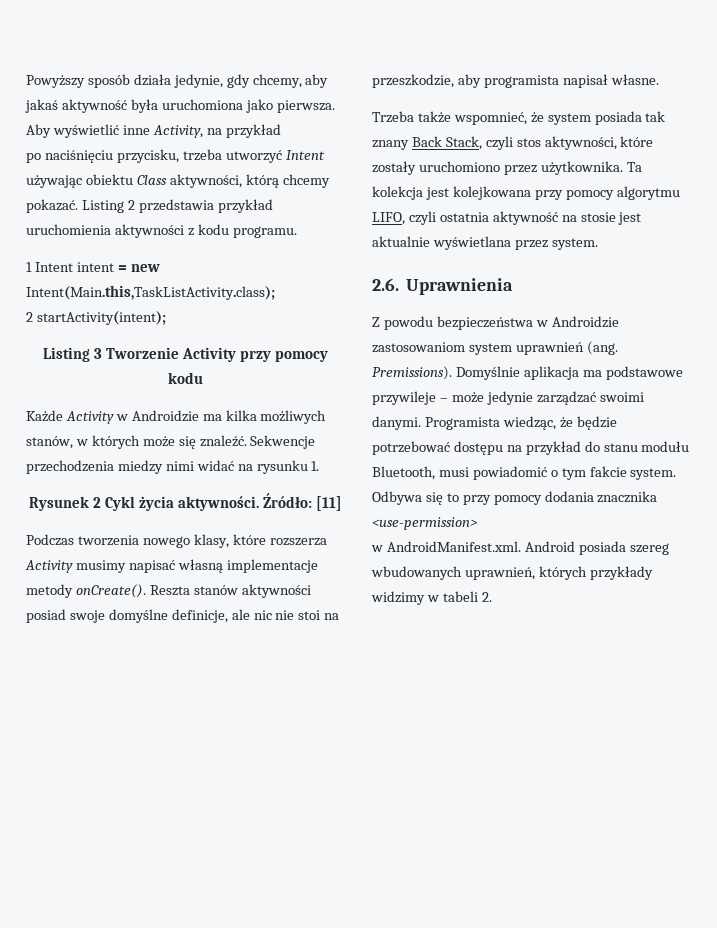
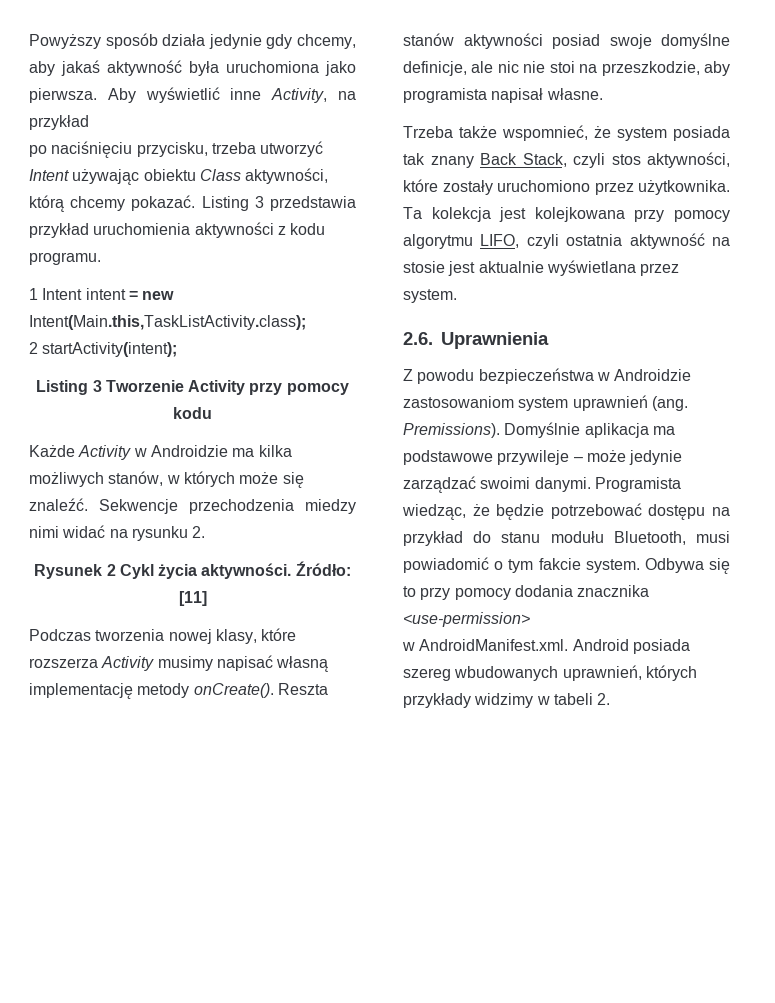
[173,74,223,88] jedynie, -> [208,34,262,49] jedynie
[127,200,135,210] 2 -> [254,196,264,208] 3
[311,461,320,471] 1. -> [192,526,206,538] 2.
[142,536,190,548] nowego -> [168,629,212,644] nowej
[226,559,318,573] implementacje -> [29,683,133,699] implementację

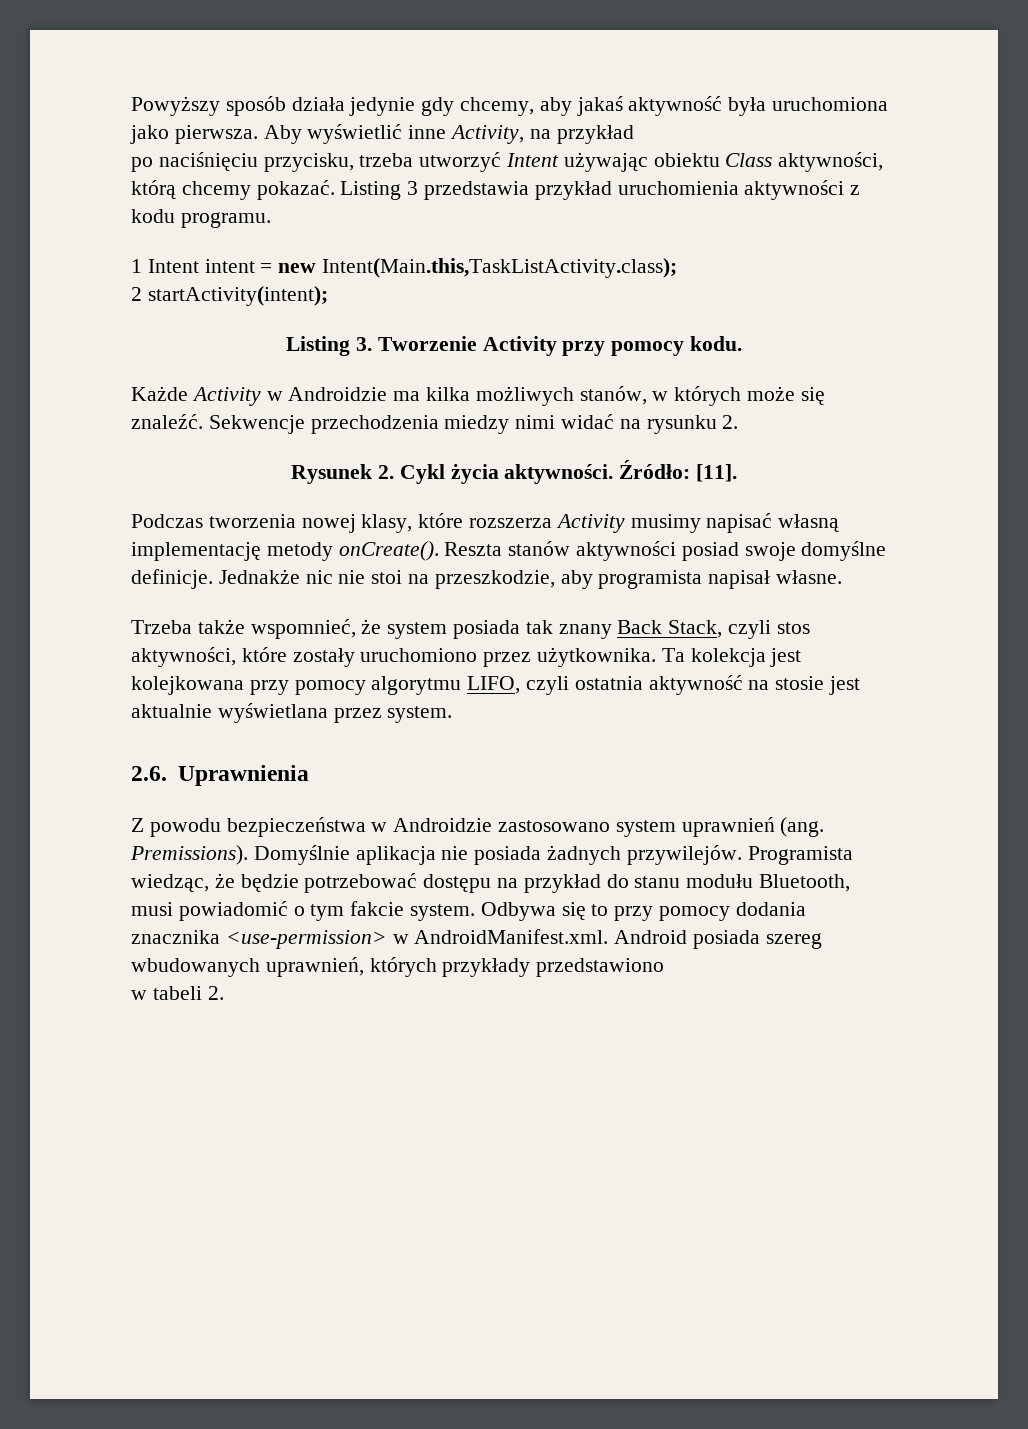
[92,380,102,392] 3 -> [355,337,372,351] 3.
[173,407,212,419] kodu -> [689,336,742,351] kodu.
[106,564,116,576] 2 -> [377,465,394,479] 2.
[178,591,207,606] [11] -> [695,464,737,482] [11].
[403,61,494,76] definicje, ale -> [131,569,300,589] definicje. Jednakże
[403,396,514,408] zastosowaniom -> [498,820,611,832] zastosowano
[652,426,675,435] [403,450,683,465] [403,476,591,493] ma podstawowe przywileje – może jedynie zarządzać swoimi danymi. -> [441,845,742,865] nie posiada żadnych przywilejów.
(530, 619) // -> (387, 939) none
[474,693,534,708] widzimy -> [536,958,665,977] przedstawiono //

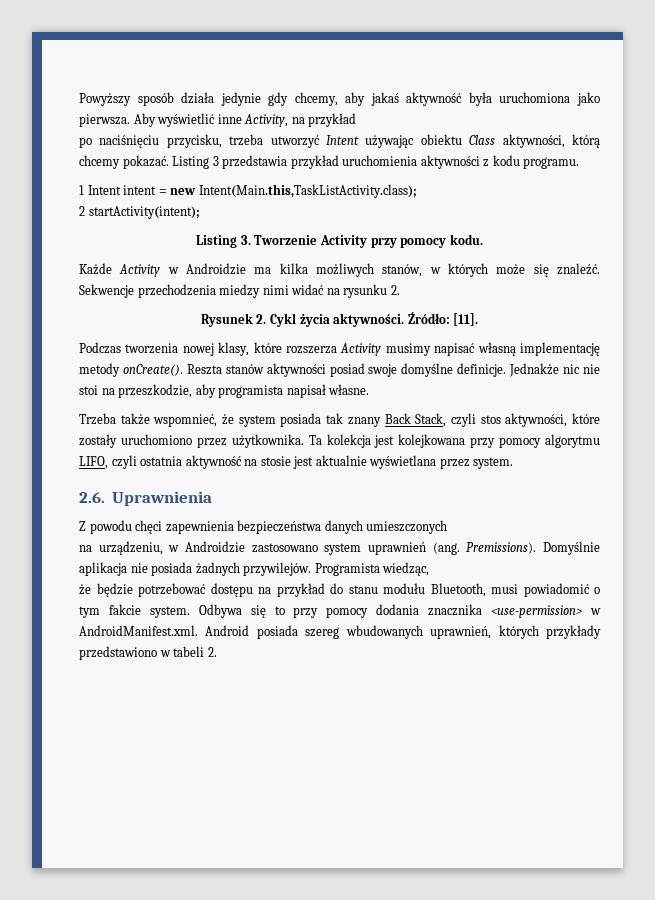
[226,817,366,837] bezpieczeństwa -> [135,520,448,534] [79,541,163,555] chęci zapewnienia bezpieczeństwa danych umieszczonych // na urządzeniu,
(209, 883) none -> (430, 569) //
(665, 967) // -> (157, 653) none

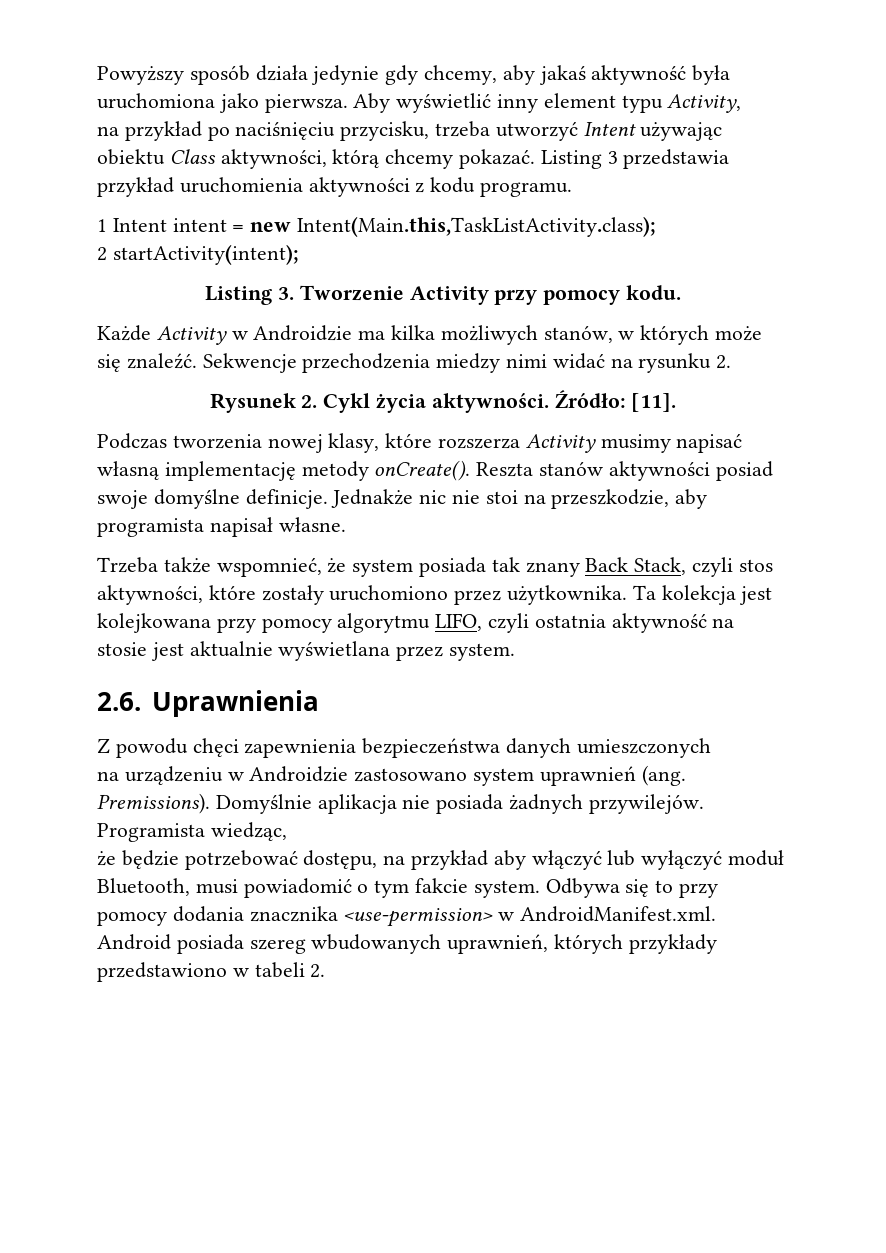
[217,114,242,124] inne -> [497,93,663,113] inny element typu
[291,113,357,127] na przykład // -> [97,121,202,141] // na przykład
[98,541,163,555] urządzeniu, -> [124,766,223,785] urządzeniu
[210,583,425,597] dostępu na przykład do stanu modułu -> [303,850,785,870] dostępu, na przykład aby włączyć lub wyłączyć moduł

